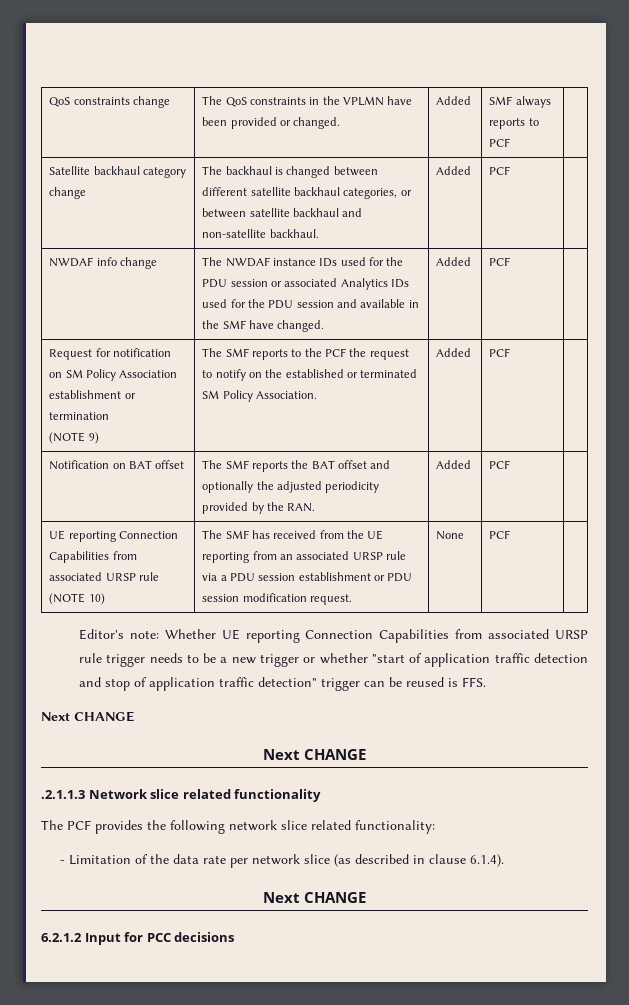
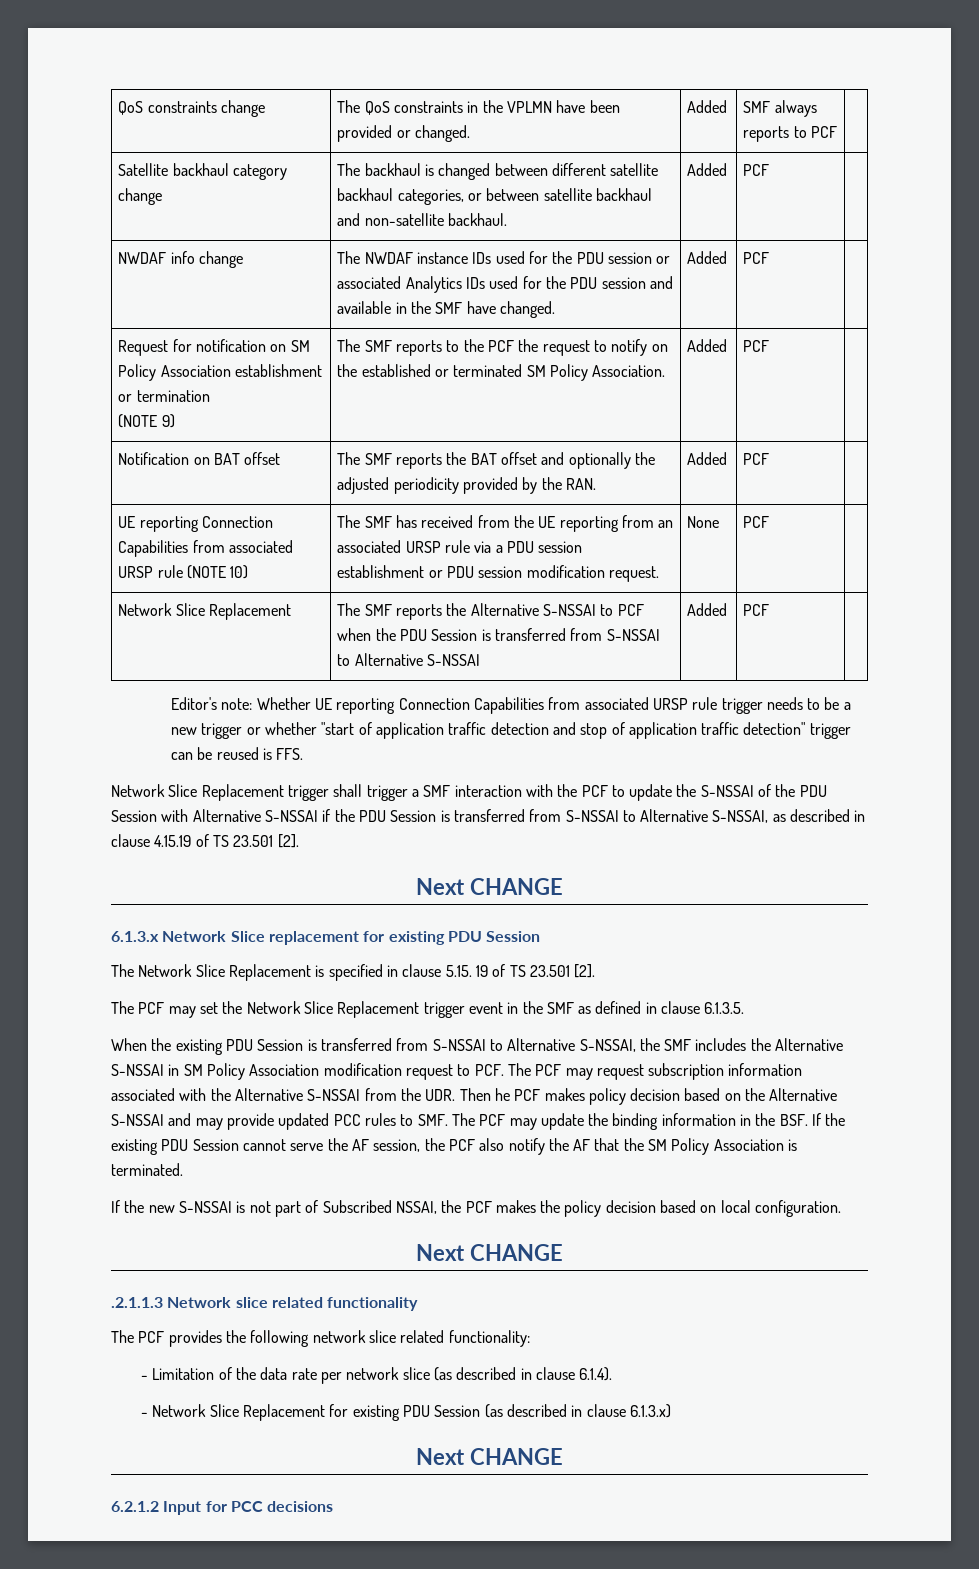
(511, 534) none -> [118,603,292,620] [337,603,644,620] [337,628,660,641] [337,653,481,666] [687,603,728,616] [743,604,770,616] // Network Slice Replacement | The SMF reports the Alternative S-NSSAI to PCF when the PDU Session is transferred from S-NSSAI to Alternative S-NSSAI | Added | PCF |
[41,711,134,722] Next CHANGE -> [111,784,827,801] [111,809,866,823] [111,834,299,848] [416,878,563,895] [111,931,541,945] [111,964,596,981] [111,1001,745,1018] [111,1038,844,1055] [111,1063,803,1080] [111,1088,838,1105] [111,1113,846,1130] [111,1138,798,1155] [111,1163,183,1176] [111,1200,842,1217] Network Slice Replacement trigger shall trigger a SMF interaction with the PCF to update the S-NSSAI of the PDU Session with Alternative S-NSSAI if the PDU Session is transferred from S-NSSAI to Alternative S-NSSAI, as described in clause 4.15.19 of TS 23.501 [2]. // Next CHANGE // 6.1.3.x Network Slice replacement for existing PDU Session // The Network Slice Replacement is specified in clause 5.15. 19 of TS 23.501 [2]. // The PCF may set the Network Slice Replacement trigger event in the SMF as defined in clause 6.1.3.5. // When the existing PDU Session is transferred from S-NSSAI to Alternative S-NSSAI, the SMF includes the Alternative S-NSSAI in SM Policy Association modification request to PCF. The PCF may request subscription information associated with the Alternative S-NSSAI from the UDR. Then he PCF makes policy decision based on the Alternative S-NSSAI and may provide updated PCC rules to SMF. The PCF may update the binding information in the BSF. If the existing PDU Session cannot serve the AF session, the PCF also notify the AF that the SM Policy Association is terminated. // If the new S-NSSAI is not part of Subscribed NSSAI, the PCF makes the policy decision based on local configuration.
(505, 860) none -> [141,1404,671,1421] // - Network Slice Replacement for existing PDU Session (as described in clause 6.1.3.x)

